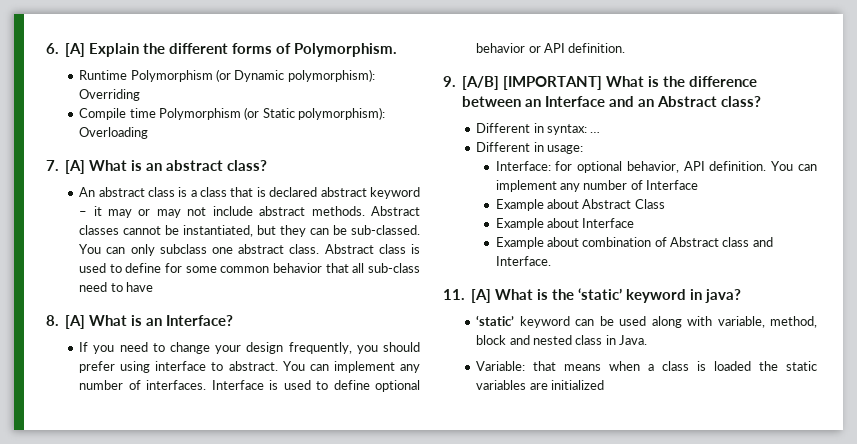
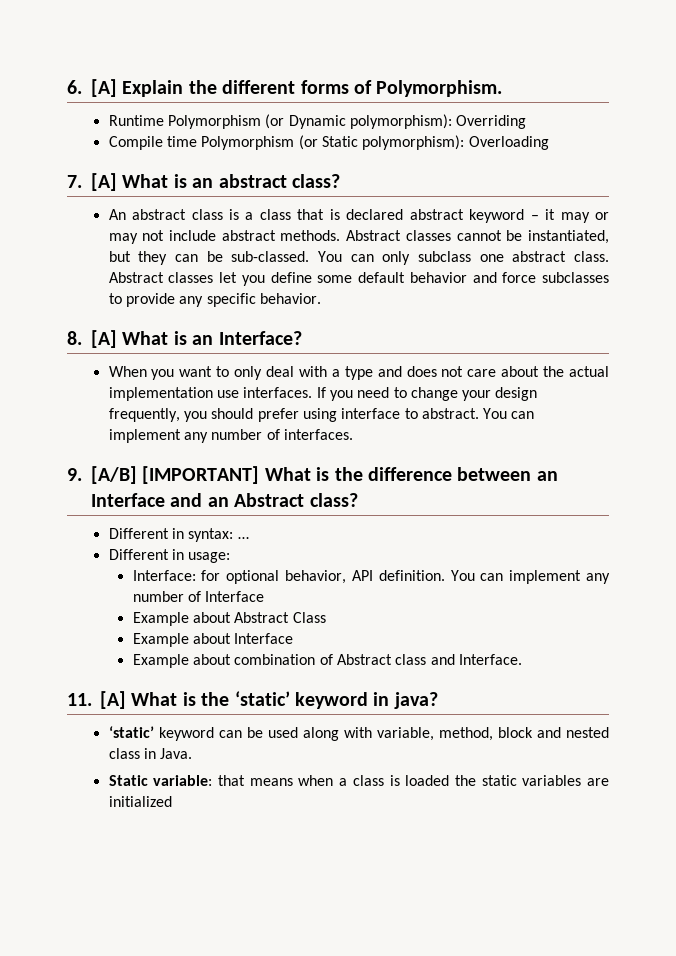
[378,244,420,254] [79,263,420,273] [79,282,153,292] class is used to define for some common behavior that all sub-class need to have -> [168,272,609,286] [108,293,321,307] classes let you define some default behavior and force subclasses to provide any specific behavior.
(234, 320) none -> [108,366,610,380] [108,387,313,401] When you want to only deal with a type and does not care about the actual implementation use interfaces.
[211,380,420,392] [476,43,626,53] Interface is used to define optional behavior or API definition. -> (353, 434) none
[476,361,526,371] Variable: -> [108,775,213,786] Static variable:

